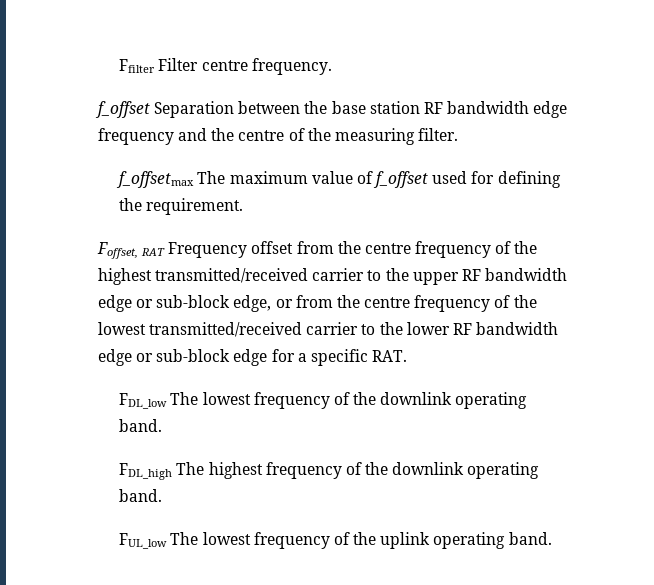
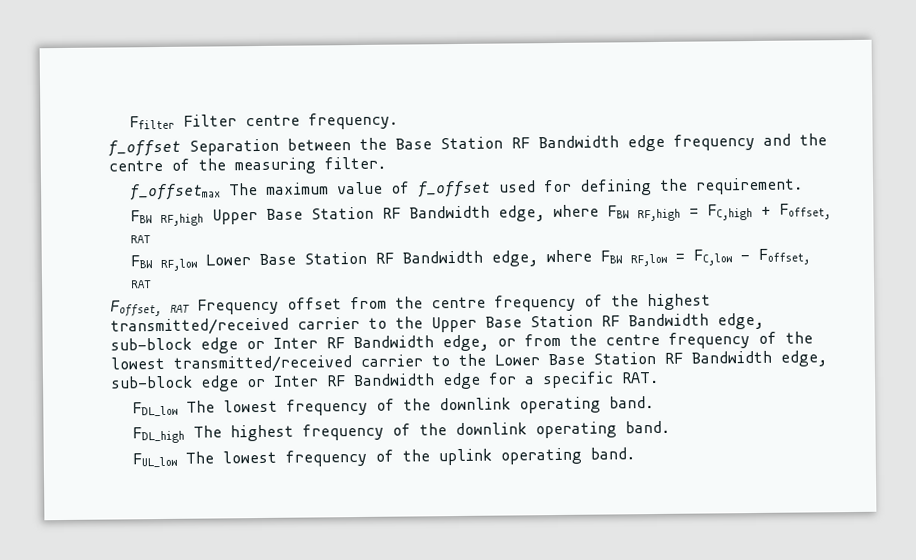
[331,101,530,114] base station RF bandwidth -> [395,135,620,150] Base Station RF Bandwidth
(244, 206) none -> [129,203,831,227] [129,235,151,244] [129,248,810,272] [129,280,152,289] // FBW RF,high Upper Base Station RF Bandwidth edge, where FBW RF,high = FC,high + Foffset, RAT // FBW RF,low Lower Base Station RF Bandwidth edge, where FBW RF,low = FC,low - Foffset, RAT
[412,268,568,285] [97,295,231,312] upper RF bandwidth edge or sub-block -> [431,312,765,333] [110,335,435,354] Upper Base Station RF Bandwidth edge, sub-block edge or Inter RF Bandwidth
[406,322,559,335] [97,349,231,366] lower RF bandwidth edge or sub-block -> [494,350,828,367] [110,373,436,392] Lower Base Station RF Bandwidth edge, sub-block edge or Inter RF Bandwidth

